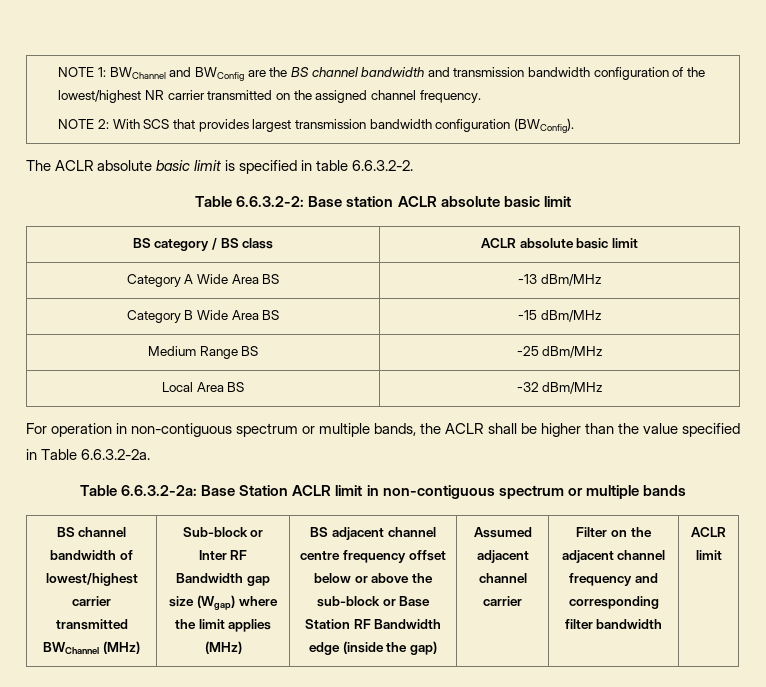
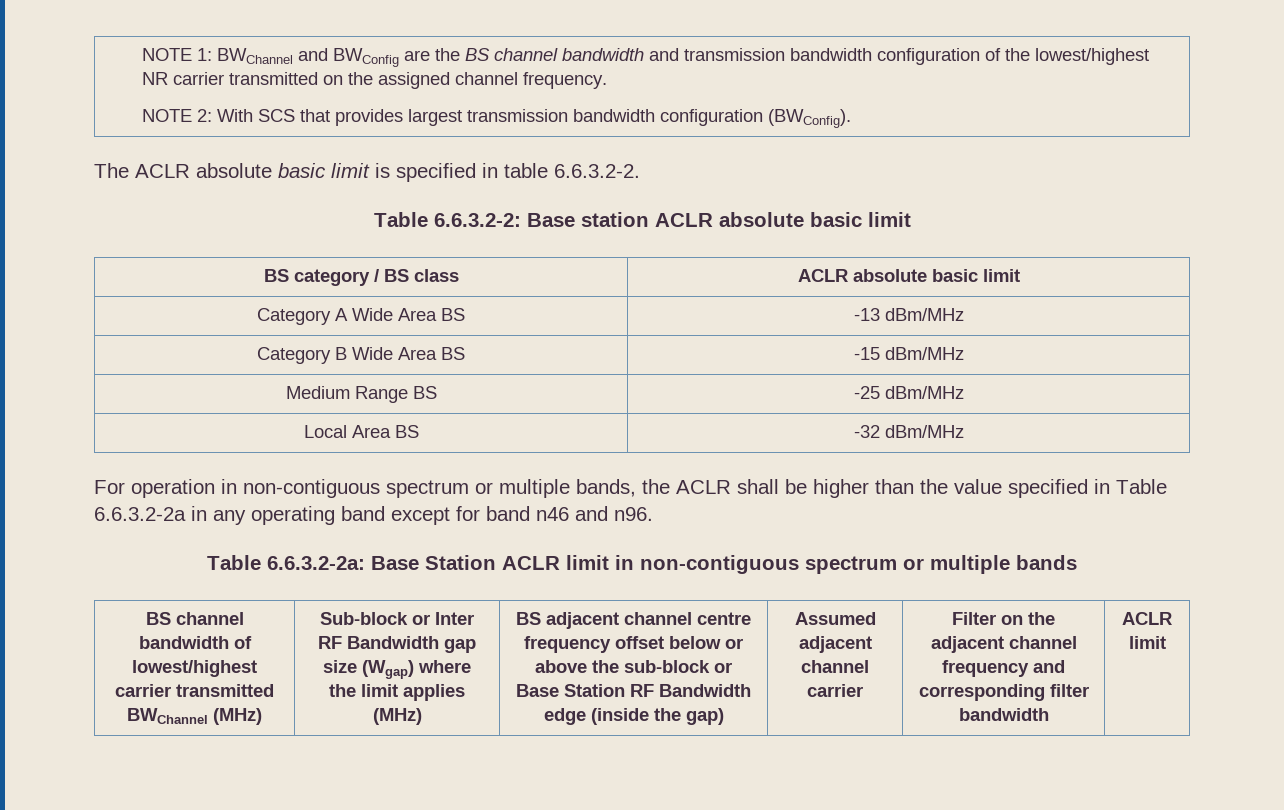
[81,449,151,460] 6.6.3.2-2a. -> [94,506,653,525] 6.6.3.2-2a in any operating band except for band n46 and n96.

